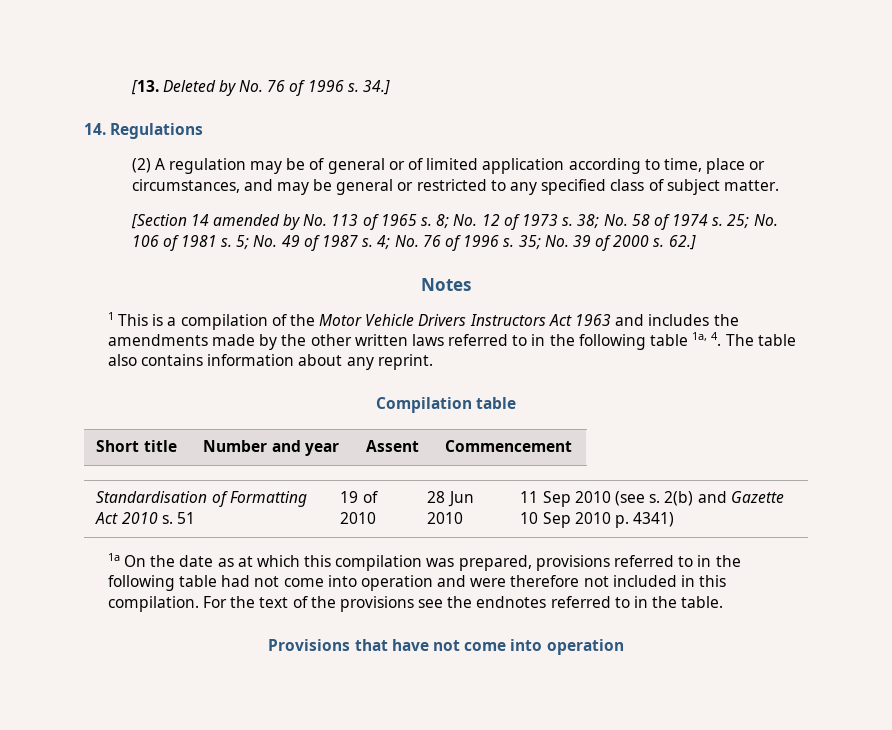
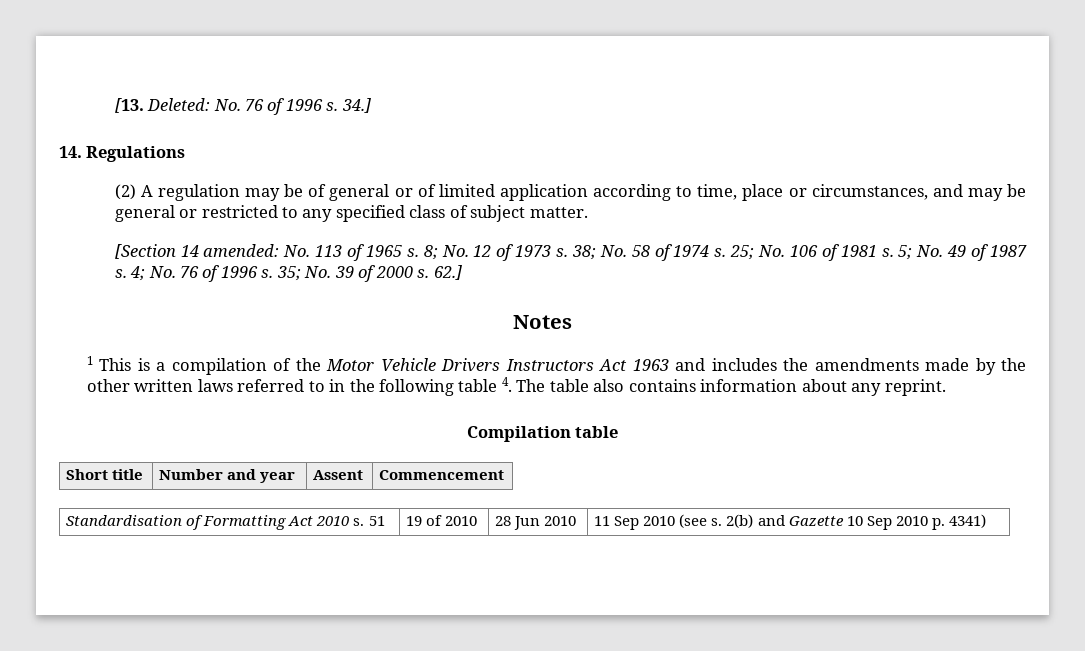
[162,80,236,96] Deleted by -> [147,98,211,111] Deleted:
[212,214,301,230] amended by -> [203,244,280,257] amended:
[692,332,708,341] 1a, -> (498, 385) none
[107,553,741,571] [107,575,727,591] [107,596,724,612] [268,639,624,655] // 1a On the date as at which this compilation was prepared, provisions referred to in the following table had not come into operation and were therefore not included in this compilation. For the text of the provisions see the endnotes referred to in the table. // Provisions that have not come into operation -> (986, 521) none

